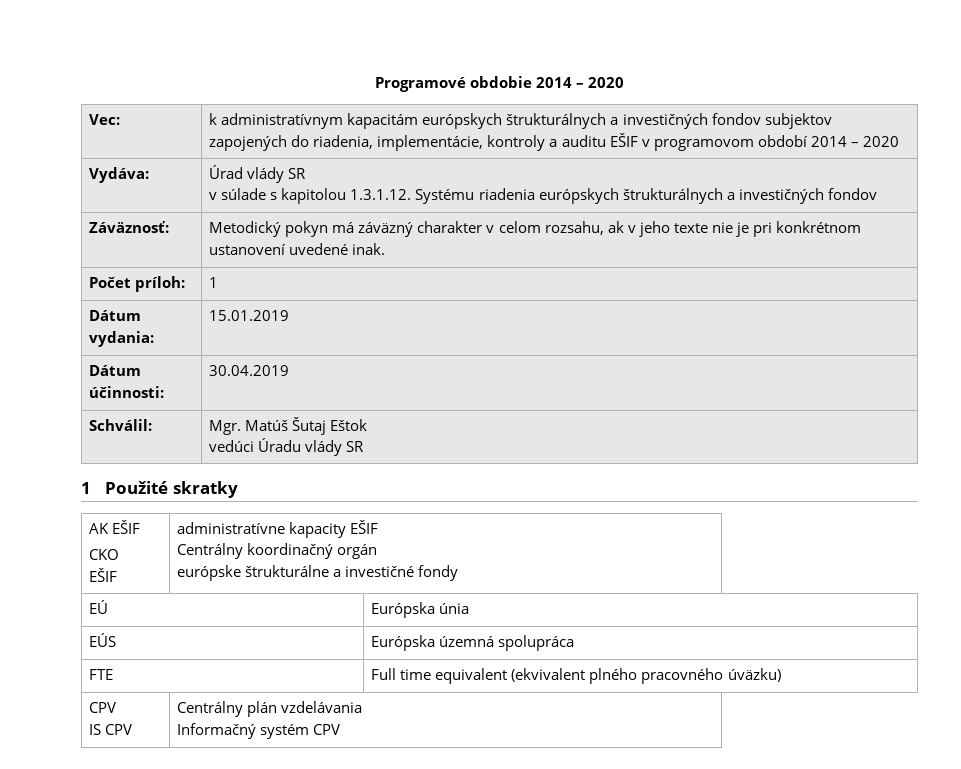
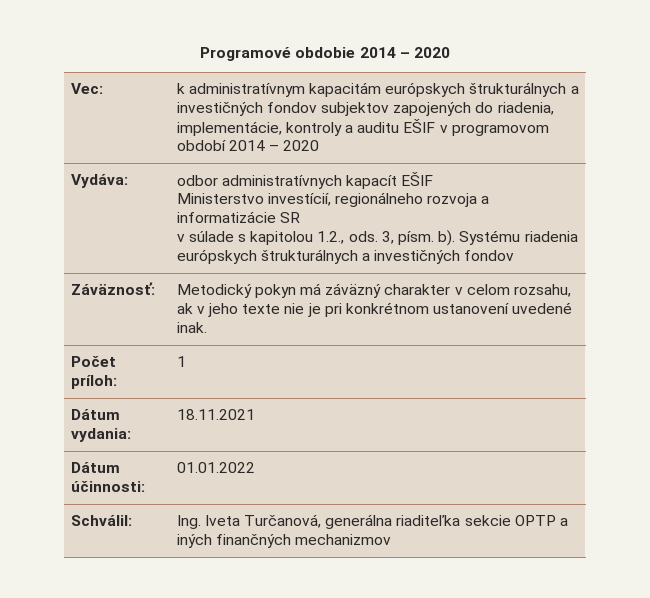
[209,165,285,183] Úrad vlády -> [176,172,434,189] [176,192,490,207] [176,211,276,223] odbor administratívnych kapacít EŠIF // Ministerstvo investícií, regionálneho rozvoja a informatizácie
[350,189,412,200] 1.3.1.12. -> [317,230,456,246] 1.2., ods. 3, písm. b).
[209,310,290,321] 15.01.2019 -> [176,409,255,420] 18.11.2021
[209,365,290,376] 30.04.2019 -> [176,462,255,473] 01.01.2022
[209,417,368,435] [209,438,365,456] [81,481,238,498] [89,520,141,534] [89,549,120,560] [89,568,118,582] [177,520,379,538] [177,543,378,559] [177,565,459,581] [89,600,109,614] [371,602,470,618] [89,633,117,647] [371,635,575,651] [89,669,114,680] [371,668,781,684] [89,702,117,713] [89,724,133,735] [177,701,363,717] [177,723,341,739] Mgr. Matúš Šutaj Eštok // vedúci Úradu vlády SR // 1 Použité skratky // AK EŠIF // CKO // EŠIF | administratívne kapacity EŠIF // Centrálny koordinačný orgán // európske štrukturálne a investičné fondy // EÚ | Európska únia // EÚS | Európska územná spolupráca // FTE | Full time equivalent (ekvivalent plného pracovného úväzku) // CPV // IS CPV | Centrálny plán vzdelávania // Informačný systém CPV -> [176,514,568,529] [176,534,392,548] Ing. Iveta Turčanová, generálna riaditeľka sekcie OPTP a iných finančných mechanizmov

